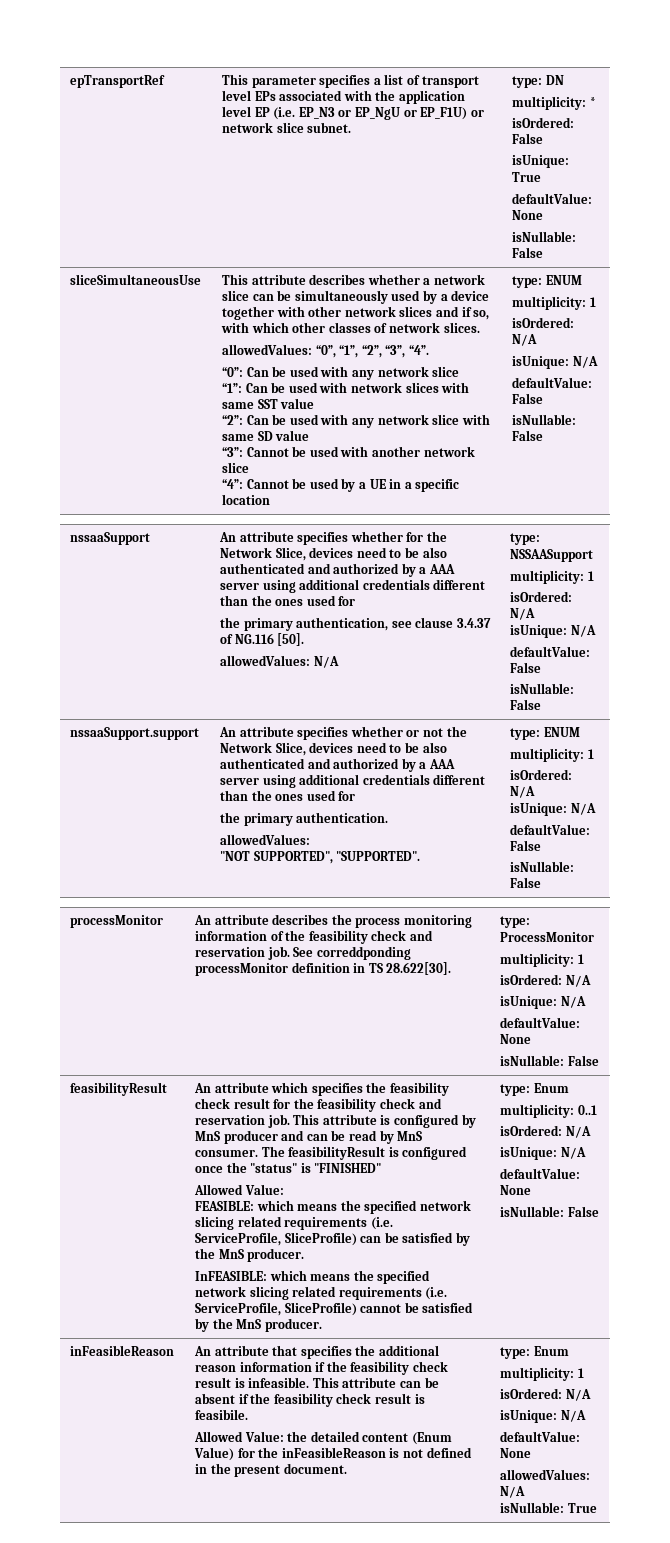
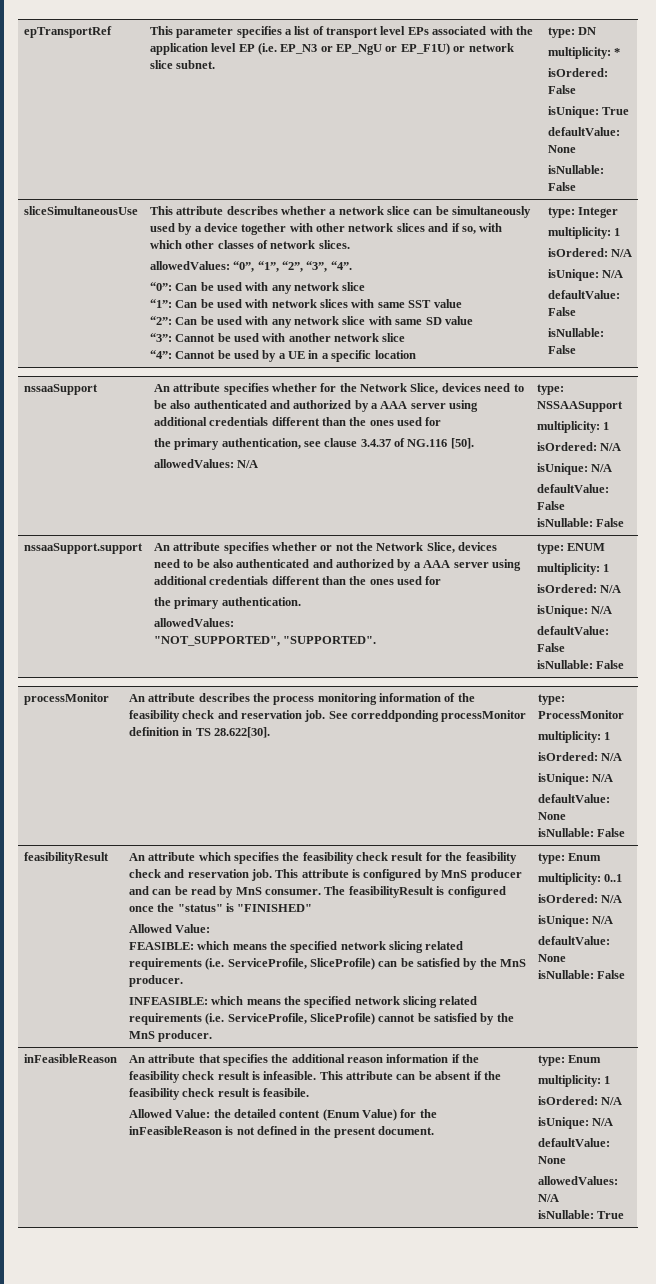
[545,275,582,285] ENUM -> [578,207,619,218] Integer
[220,851,333,864] "NOT SUPPORTED", -> [153,636,280,646] "NOT_SUPPORTED",
[195,1271,268,1281] InFEASIBLE: -> [128,997,208,1005] INFEASIBLE:

